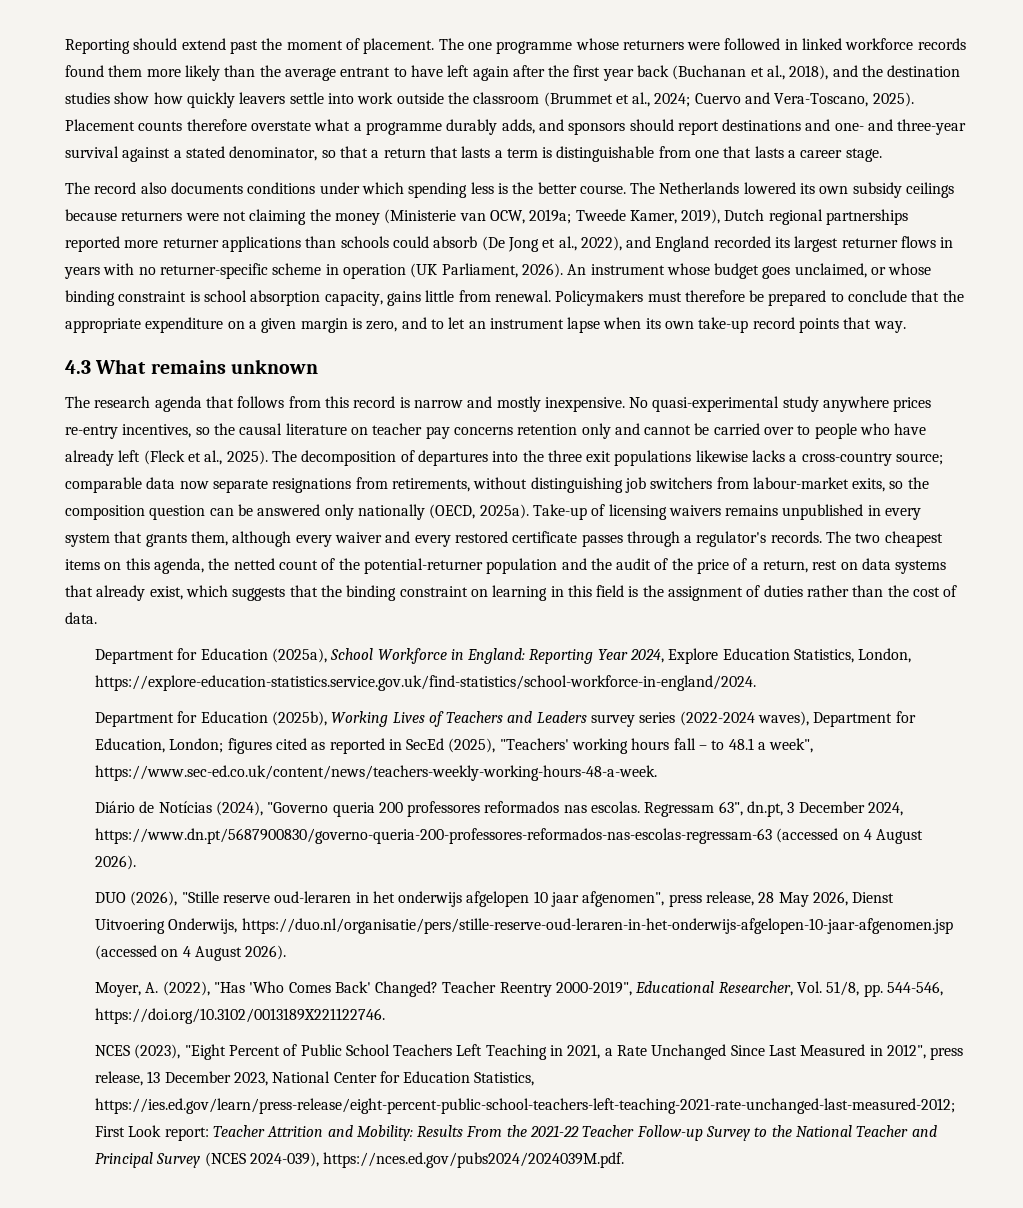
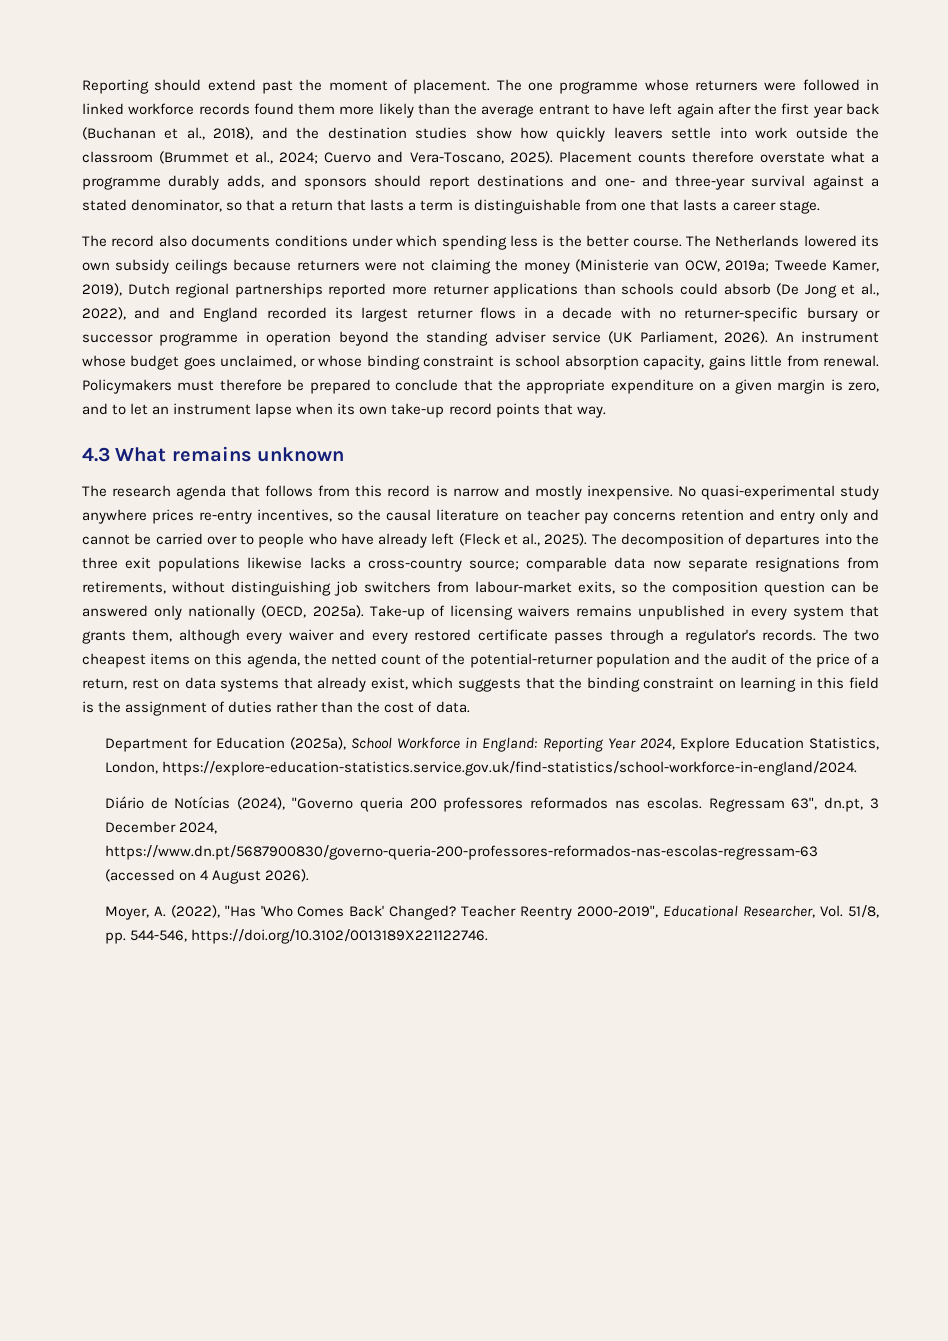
(652, 242) none -> [168,307,195,319] and
[64,267,100,279] years -> [545,307,613,319] a decade
[272,263,406,279] scheme in operation -> [806,307,880,322] [82,331,602,346] bursary or successor programme in operation beyond the standing adviser service
(578, 429) none -> [748,509,815,524] and entry
[94,711,916,727] [94,738,814,754] [94,765,657,781] // Department for Education (2025b), Working Lives of Teachers and Leaders survey series (2022-2024 waves), Department for Education, London; figures cited as reported in SecEd (2025), "Teachers' working hours fall – to 48.1 a week", https://www.sec-ed.co.uk/content/news/teachers-weekly-working-hours-48-a-week. -> (857, 768) none
[94,891,895,907] [94,918,953,934] [94,945,287,961] // DUO (2026), "Stille reserve oud-leraren in het onderwijs afgelopen 10 jaar afgenomen", press release, 28 May 2026, Dienst Uitvoering Onderwijs, https://duo.nl/organisatie/pers/stille-reserve-oud-leraren-in-het-onderwijs-afgelopen-10-jaar-afgenomen.jsp (accessed on 4 August 2026). -> (309, 875) none
[94,1044,964,1060] [94,1071,535,1086] [94,1098,955,1114] [94,1125,937,1141] [94,1152,625,1168] // NCES (2023), "Eight Percent of Public School Teachers Left Teaching in 2021, a Rate Unchanged Since Last Measured in 2012", press release, 13 December 2023, National Center for Education Statistics, https://ies.ed.gov/learn/press-release/eight-percent-public-school-teachers-left-teaching-2021-rate-unchanged-last-measured-2012; First Look report: Teacher Attrition and Mobility: Results From the 2021-22 Teacher Follow-up Survey to the National Teacher and Principal Survey (NCES 2024-039), https://nces.ed.gov/pubs2024/2024039M.pdf. -> (488, 936) none

